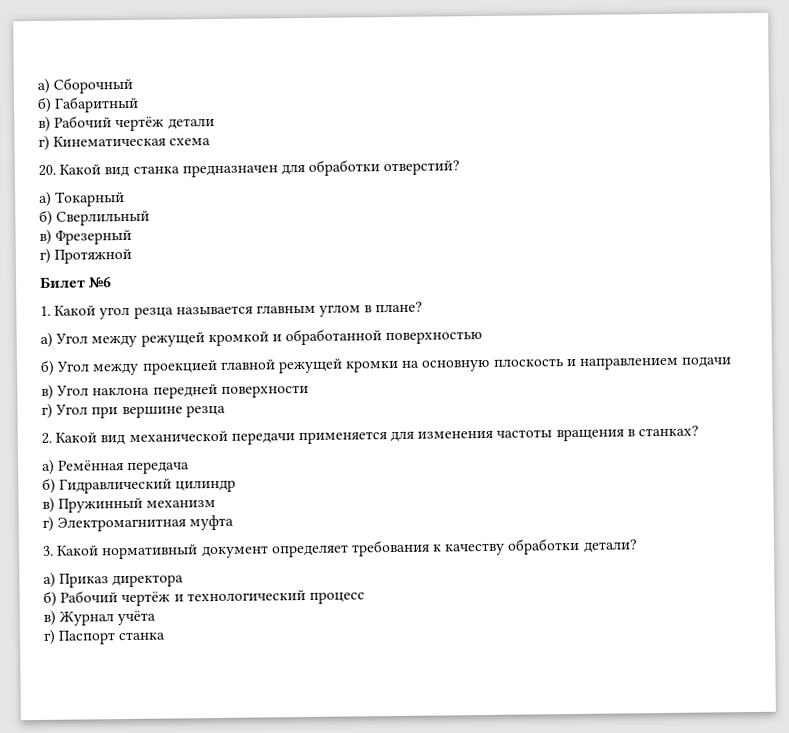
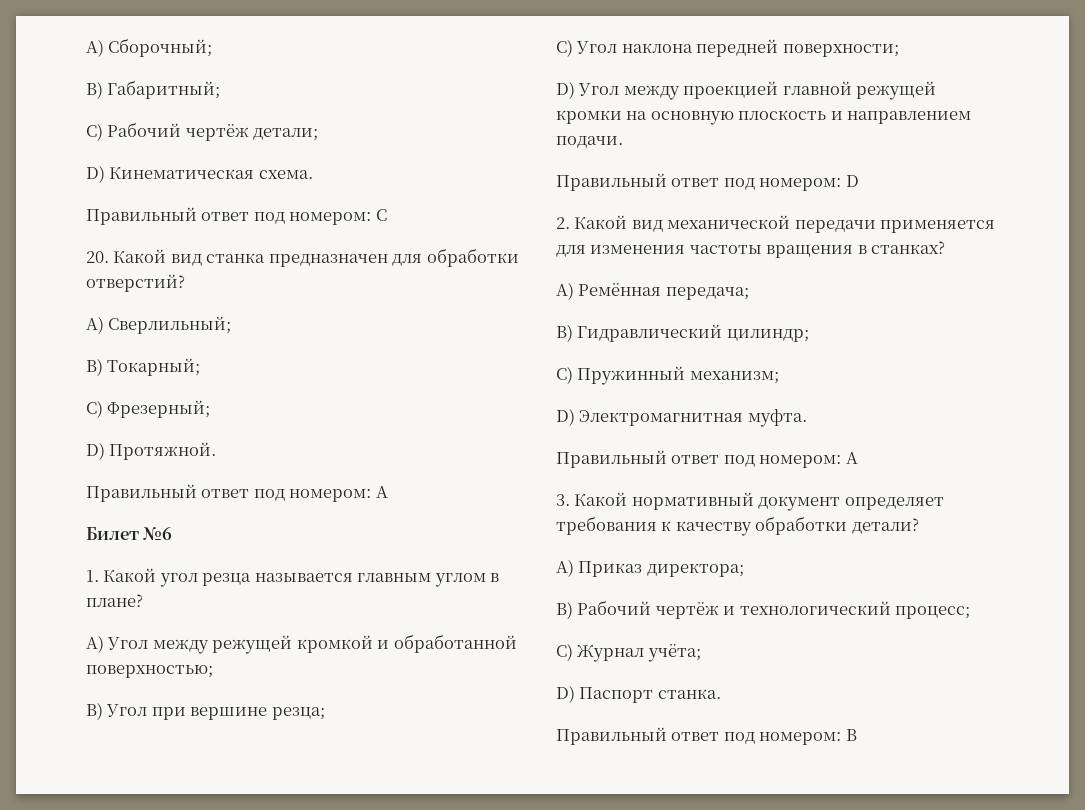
[37,76,134,94] [37,95,140,113] [38,115,215,132] [38,135,212,151] а) Сборочный // б) Габаритный // в) Рабочий чертёж детали // г) Кинематическая схема -> [86,38,213,57] [86,80,221,99] [86,122,319,141] [86,165,313,183] [86,207,387,225] A) Сборочный; // B) Габаритный; // C) Рабочий чертёж детали; // D) Кинематическая схема. // Правильный ответ под номером: C
[39,190,126,207] [39,209,151,226] [39,229,133,245] [39,248,133,264] а) Токарный // б) Сверлильный // в) Фрезерный // г) Протяжной -> [86,316,232,334] [86,358,201,376] [86,400,211,418] [86,442,217,460] [86,484,388,502] A) Сверлильный; // B) Токарный; // C) Фрезерный; // D) Протяжной. // Правильный ответ под номером: A
[40,332,53,348] а) -> [86,635,104,653] A)
[385,331,483,345] [40,359,55,376] поверхностью // б) -> [86,665,213,678] [86,702,325,720] [556,39,899,57] [556,81,575,99] поверхностью; // B) Угол при вершине резца; // C) Угол наклона передней поверхности; // D)
[681,357,733,368] [41,383,309,400] [41,403,226,419] подачи // в) Угол наклона передней поверхности // г) Угол при вершине резца -> [556,136,623,148] [556,173,859,191] подачи. // Правильный ответ под номером: D
[42,459,191,475] [42,477,237,494] [42,497,217,513] [42,514,235,532] а) Ремённая передача // б) Гидравлический цилиндр // в) Пружинный механизм // г) Электромагнитная муфта -> [556,282,749,300] [556,324,809,342] [556,366,779,385] [556,408,807,427] [556,450,858,468] A) Ремённая передача; // B) Гидравлический цилиндр; // C) Пружинный механизм; // D) Электромагнитная муфта. // Правильный ответ под номером: A
[43,572,185,588] [43,590,365,607] [43,610,157,626] [43,629,167,645] а) Приказ директора // б) Рабочий чертёж и технологический процесс // в) Журнал учёта // г) Паспорт станка -> [556,559,744,577] [556,600,971,619] [556,643,701,662] [556,685,721,703] [556,727,857,745] A) Приказ директора; // B) Рабочий чертёж и технологический процесс; // C) Журнал учёта; // D) Паспорт станка. // Правильный ответ под номером: B

